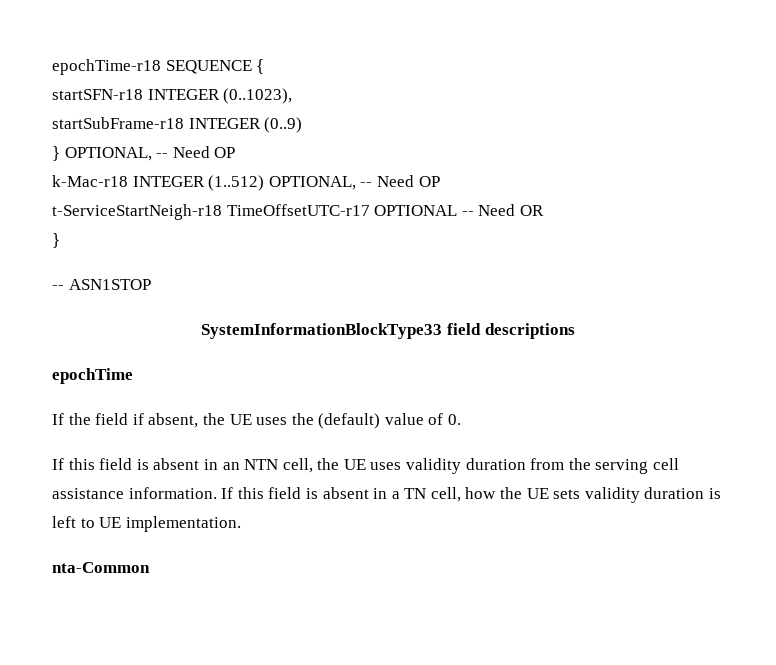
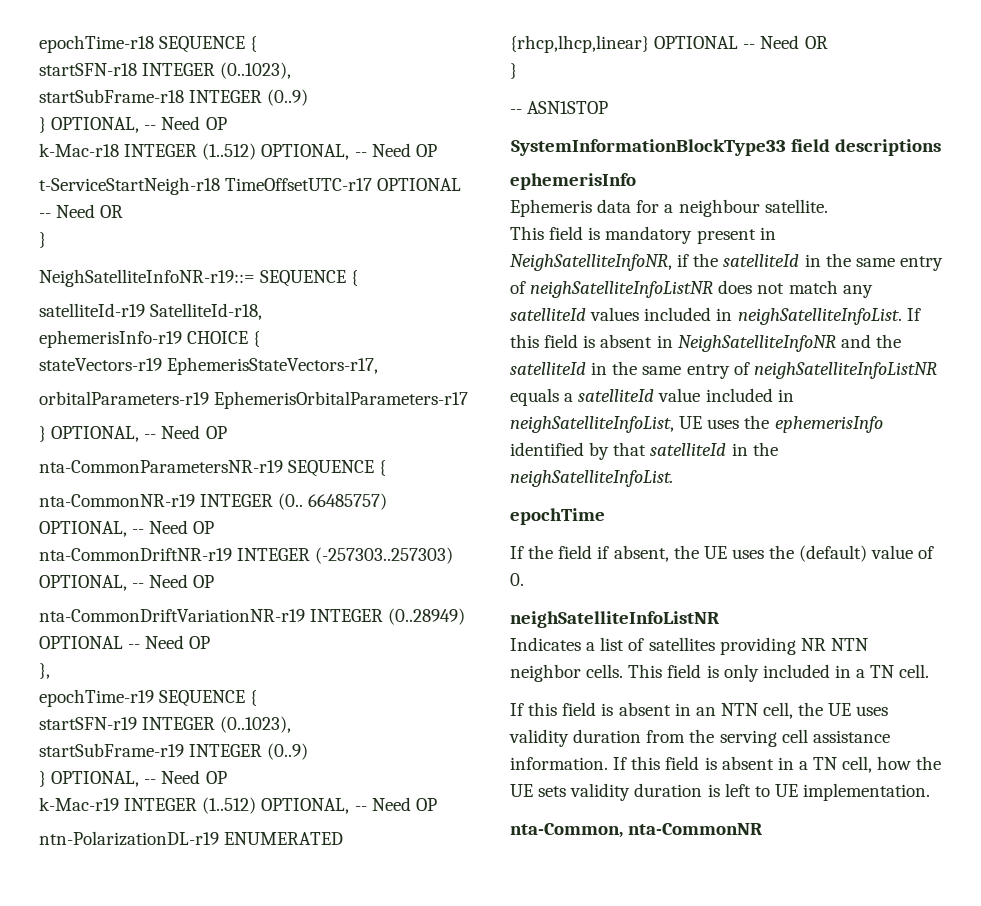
(60, 240) none -> [39,269,359,287] [39,303,263,320] [39,330,261,348] [39,357,379,375] [39,391,469,409] [39,425,227,442] [39,460,387,477] [39,493,388,510] [39,520,215,537] [39,547,454,564] [39,574,215,591] [39,608,466,625] [39,635,211,649] [39,663,50,679] [39,689,258,707] [39,716,292,733] [39,743,309,760] [39,770,227,787] [39,797,437,814] [39,831,344,846] [510,35,828,53] [510,63,517,79] // NeighSatelliteInfoNR-r19::= SEQUENCE { // satelliteId-r19 SatelliteId-r18, // ephemerisInfo-r19 CHOICE { // stateVectors-r19 EphemerisStateVectors-r17, // orbitalParameters-r19 EphemerisOrbitalParameters-r17 // } OPTIONAL, -- Need OP // nta-CommonParametersNR-r19 SEQUENCE { // nta-CommonNR-r19 INTEGER (0.. 66485757) OPTIONAL, -- Need OP // nta-CommonDriftNR-r19 INTEGER (-257303..257303) OPTIONAL, -- Need OP // nta-CommonDriftVariationNR-r19 INTEGER (0..28949) OPTIONAL -- Need OP // }, // epochTime-r19 SEQUENCE { // startSFN-r19 INTEGER (0..1023), // startSubFrame-r19 INTEGER (0..9) // } OPTIONAL, -- Need OP // k-Mac-r19 INTEGER (1..512) OPTIONAL, -- Need OP // ntn-PolarizationDL-r19 ENUMERATED {rhcp,lhcp,linear} OPTIONAL -- Need OR // }
(575, 331) none -> [510,173,636,190] [510,199,828,217] [510,226,776,244] [510,253,943,271] [510,280,873,298] [510,307,921,325] [510,334,901,352] [510,361,937,379] [510,388,794,406] [510,415,883,433] [510,442,778,460] [510,470,673,487] // ephemerisInfo // Ephemeris data for a neighbour satellite. // This field is mandatory present in NeighSatelliteInfoNR, if the satelliteId in the same entry of neighSatelliteInfoListNR does not match any satelliteId values included in neighSatelliteInfoList. If this field is absent in NeighSatelliteInfoNR and the satelliteId in the same entry of neighSatelliteInfoListNR equals a satelliteId value included in neighSatelliteInfoList, UE uses the ephemerisInfo identified by that satelliteId in the neighSatelliteInfoList.
(462, 419) none -> [510,611,719,628] [510,637,868,655] [510,664,930,682] // neighSatelliteInfoListNR // Indicates a list of satellites providing NR NTN neighbor cells. This field is only included in a TN cell.
[52,562,150,573] nta-Common -> [510,823,763,838] nta-Common, nta-CommonNR

